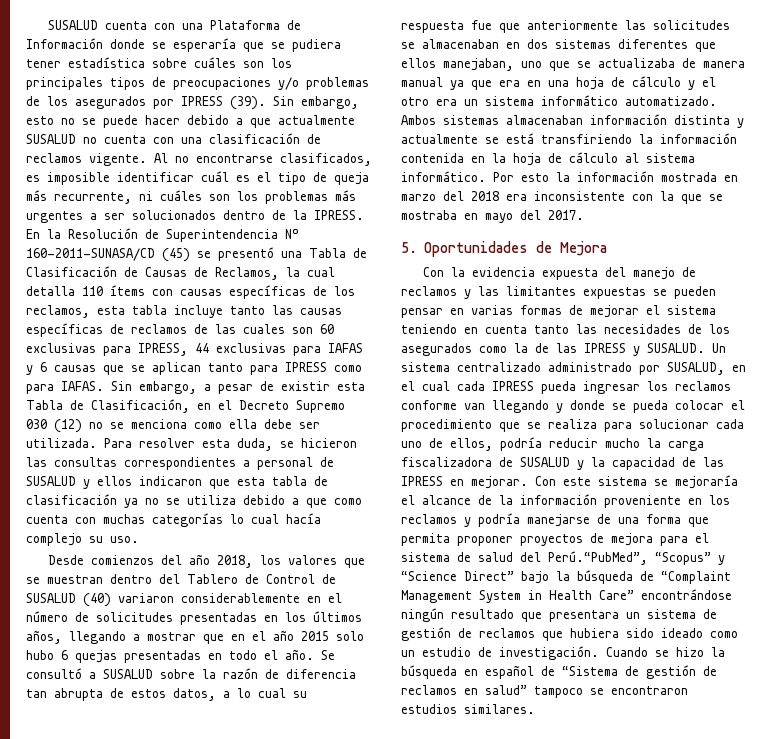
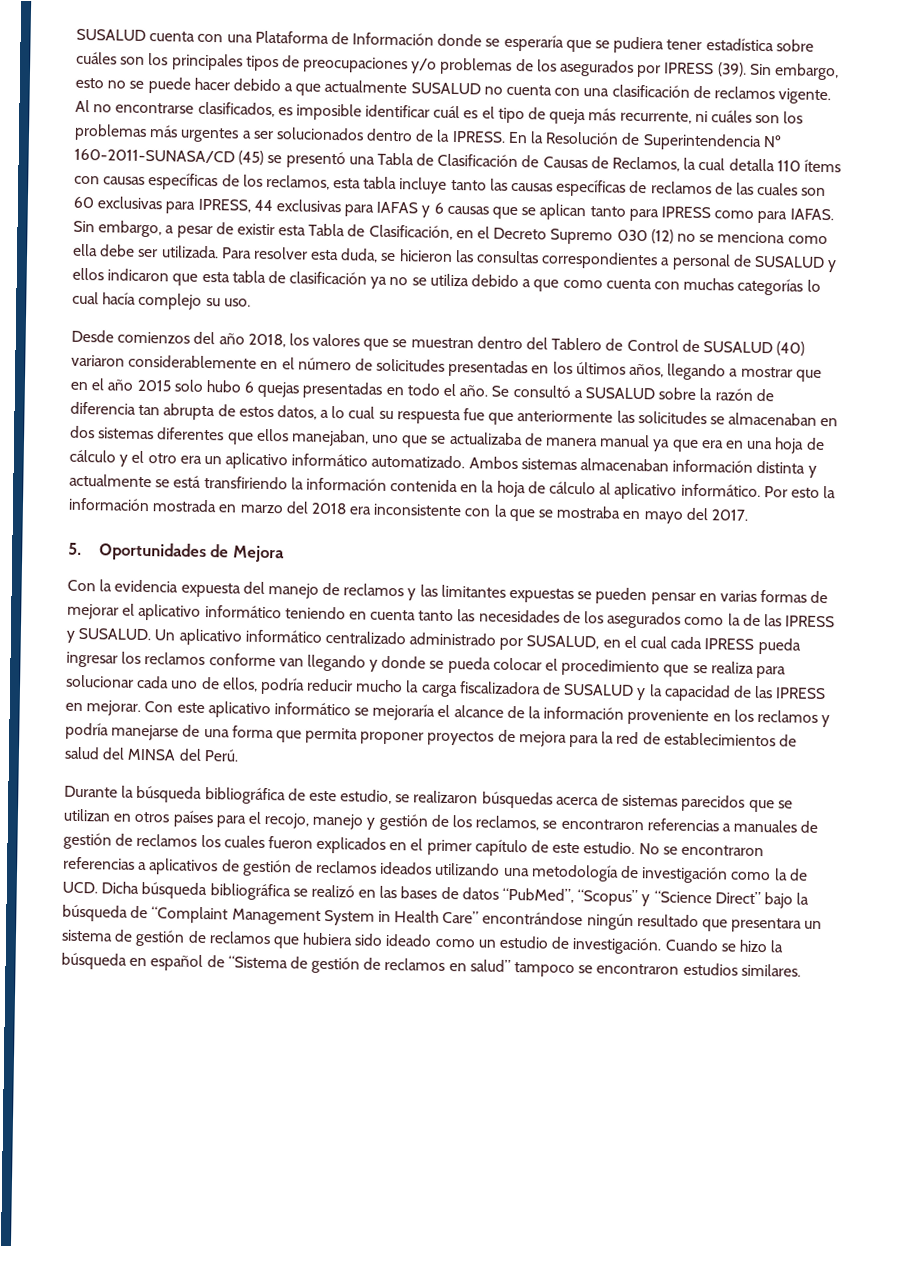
[485,96,534,106] sistema -> [225,452,289,470] aplicativo
[646,153,695,163] sistema -> [614,482,678,500] aplicativo
[667,305,716,315] sistema -> [138,603,282,621] aplicativo informático
[401,362,450,372] sistema -> [178,628,322,646] aplicativo informático
[598,476,647,486] sistema -> [207,701,351,719] aplicativo informático
[695,533,709,543] [401,551,648,565] el sistema de salud del Perú.“PubMed”, -> [601,731,797,747] [64,746,239,762] [64,785,793,813] [63,808,819,833] [63,832,764,857] [63,856,808,884] [62,881,575,904] la red de establecimientos de salud del MINSA del Perú. // Durante la búsqueda bibliográfica de este estudio, se realizaron búsquedas acerca de sistemas parecidos que se utilizan en otros países para el recojo, manejo y gestión de los reclamos, se encontraron referencias a manuales de gestión de reclamos los cuales fueron explicados en el primer capítulo de este estudio. No se encontraron referencias a aplicativos de gestión de reclamos ideados utilizando una metodología de investigación como la de UCD. Dicha búsqueda bibliográfica se realizó en las bases de datos “PubMed”,

